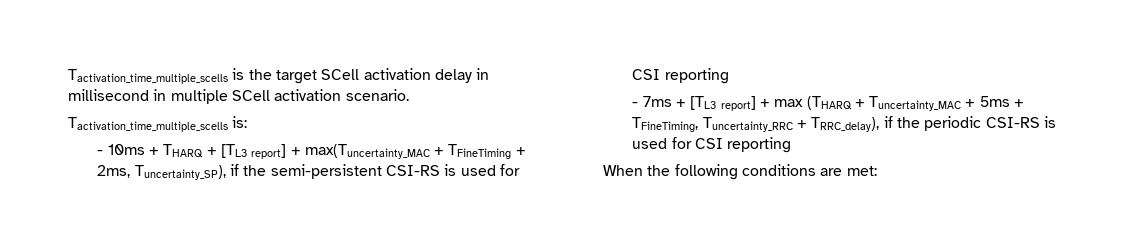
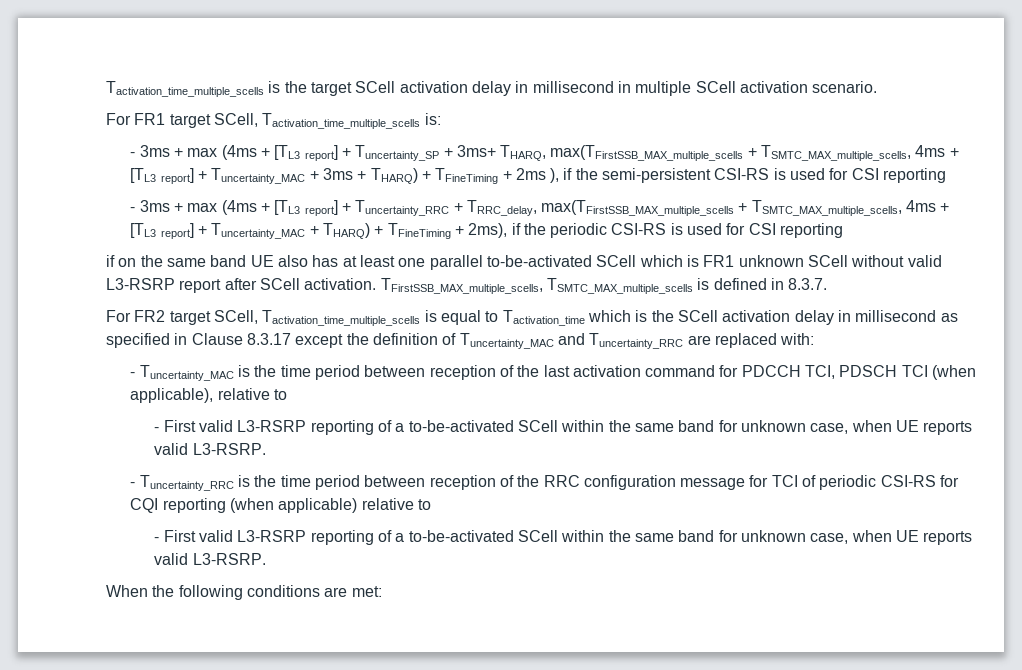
(409, 95) none -> [106,113,259,128] For FR1 target SCell,
[107,144,526,159] [97,165,226,180] 10ms + THARQ + [TL3 report] + max(Tuncertainty_MAC + TFineTiming + 2ms, Tuncertainty_SP), -> [139,145,959,161] [130,168,560,184] 3ms + max (4ms + [TL3 report] + Tuncertainty_SP + 3ms+ THARQ, max(TFirstSSB_MAX_multiple_scells + TSMTC_MAX_multiple_scells, 4ms + [TL3 report] + Tuncertainty_MAC + 3ms + THARQ) + TFineTiming + 2ms ),
[642,96,1025,111] [632,117,880,132] 7ms + [TL3 report] + max (THARQ + Tuncertainty_MAC + 5ms + TFineTiming, Tuncertainty_RRC + TRRC_delay), -> [139,200,950,216] [130,223,508,239] 3ms + max (4ms + [TL3 report] + Tuncertainty_RRC + TRRC_delay, max(TFirstSSB_MAX_multiple_scells + TSMTC_MAX_multiple_scells, 4ms + [TL3 report] + Tuncertainty_MAC + THARQ) + TFineTiming + 2ms),
(792, 145) none -> [106,255,942,270] [106,278,828,294] [106,310,958,326] [106,333,815,349] [130,365,977,381] [130,388,287,403] [154,420,973,435] [154,443,266,455] [130,475,960,491] [130,498,431,513] [154,530,973,545] [154,553,266,565] // if on the same band UE also has at least one parallel to-be-activated SCell which is FR1 unknown SCell without valid L3-RSRP report after SCell activation. TFirstSSB_MAX_multiple_scells, TSMTC_MAX_multiple_scells is defined in 8.3.7. // For FR2 target SCell, Tactivation_time_multiple_scells is equal to Tactivation_time which is the SCell activation delay in millisecond as specified in Clause 8.3.17 except the definition of Tuncertainty_MAC and Tuncertainty_RRC are replaced with: // - Tuncertainty_MAC is the time period between reception of the last activation command for PDCCH TCI, PDSCH TCI (when applicable), relative to // - First valid L3-RSRP reporting of a to-be-activated SCell within the same band for unknown case, when UE reports valid L3-RSRP. // - Tuncertainty_RRC is the time period between reception of the RRC configuration message for TCI of periodic CSI-RS for CQI reporting (when applicable) relative to // - First valid L3-RSRP reporting of a to-be-activated SCell within the same band for unknown case, when UE reports valid L3-RSRP.

